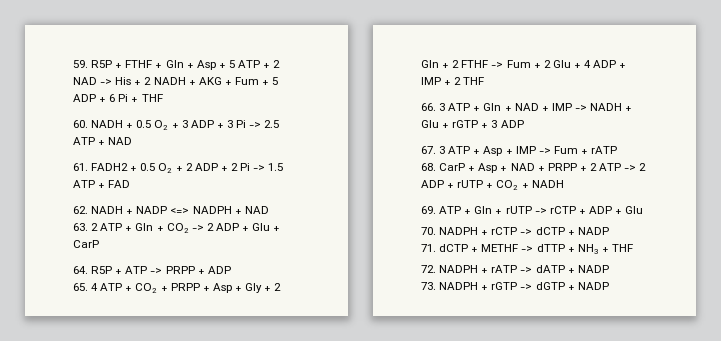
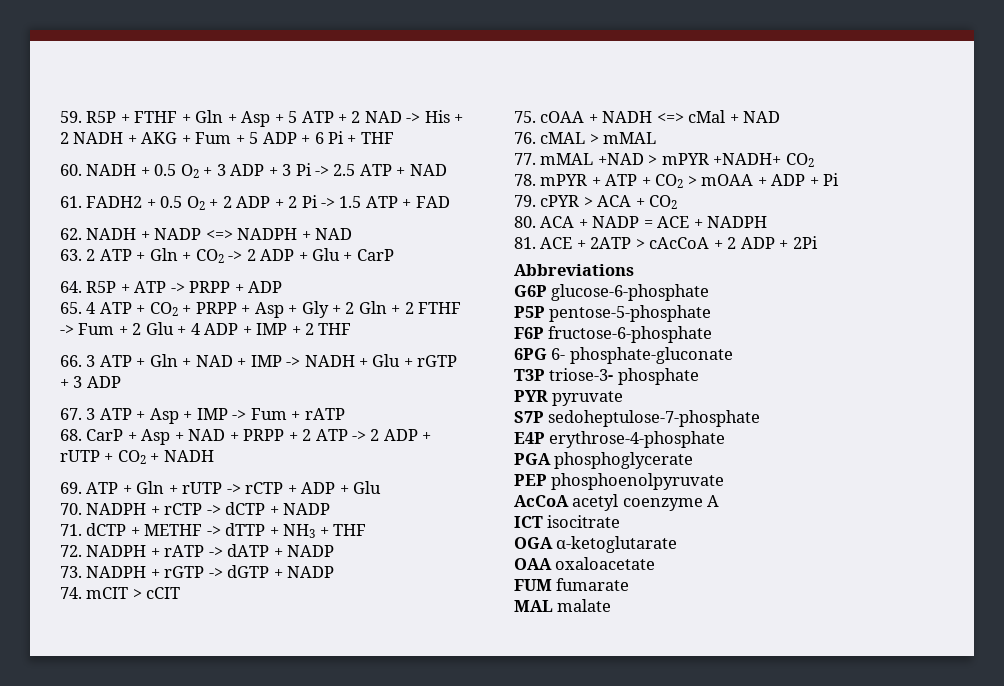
(609, 286) none -> [60,587,181,599] [514,110,781,123] [514,132,657,144] [514,153,814,167] [514,173,840,188] [514,195,678,209] [514,216,768,228] [514,236,818,249] [514,264,634,276] [514,284,710,301] [514,305,712,322] [514,326,713,343] [514,347,733,364] [514,368,699,385] [514,390,624,406] [514,410,761,427] [514,431,726,448] [514,452,694,469] [514,473,725,490] [514,494,720,511] [514,515,621,528] [514,536,678,553] [514,557,656,570] [514,578,630,591] [514,599,612,612] // 74. mCIT > cCIT // 75. cOAA + NADH <=> cMal + NAD // 76. cMAL > mMAL // 77. mMAL +NAD > mPYR +NADH+ CO2 // 78. mPYR + ATP + CO2 > mOAA + ADP + Pi // 79. cPYR > ACA + CO2 // 80. ACA + NADP = ACE + NADPH // 81. ACE + 2ATP > cAcCoA + 2 ADP + 2Pi // Abbreviations // G6P glucose-6-phosphate // P5P pentose-5-phosphate // F6P fructose-6-phosphate // 6PG 6- phosphate-gluconate // T3P triose-3- phosphate // PYR pyruvate // S7P sedoheptulose-7-phosphate // E4P erythrose-4-phosphate // PGA phosphoglycerate // PEP phosphoenolpyruvate // AcCoA acetyl coenzyme A // ICT isocitrate // OGA α-ketoglutarate // OAA oxaloacetate // FUM fumarate // MAL malate

